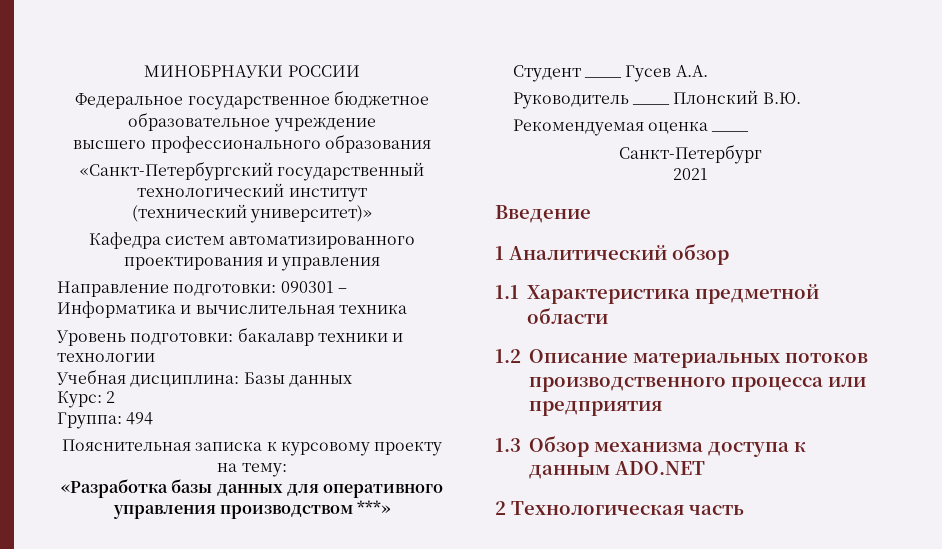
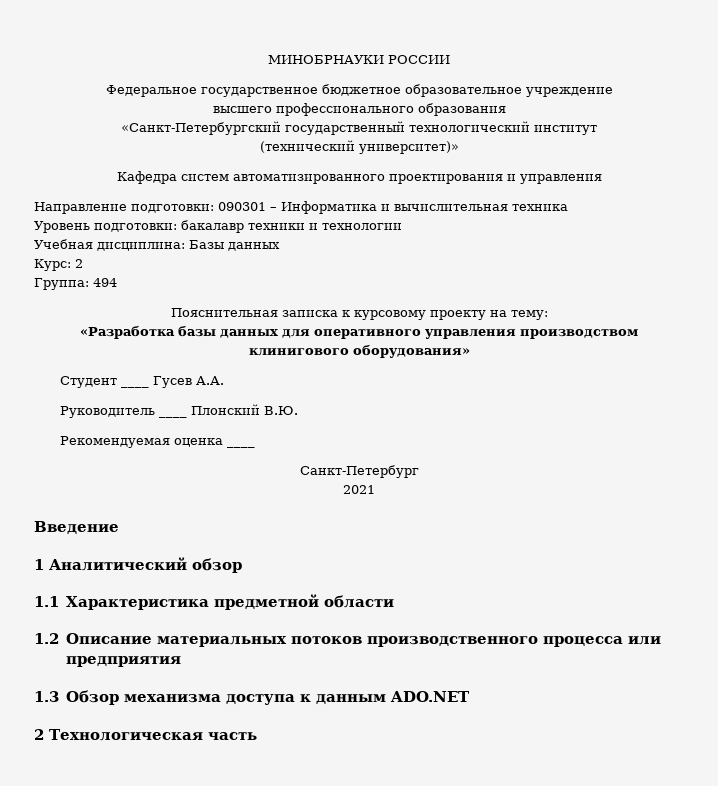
[357,500,392,514] ***» -> [248,344,470,358] клинигового оборудования»

